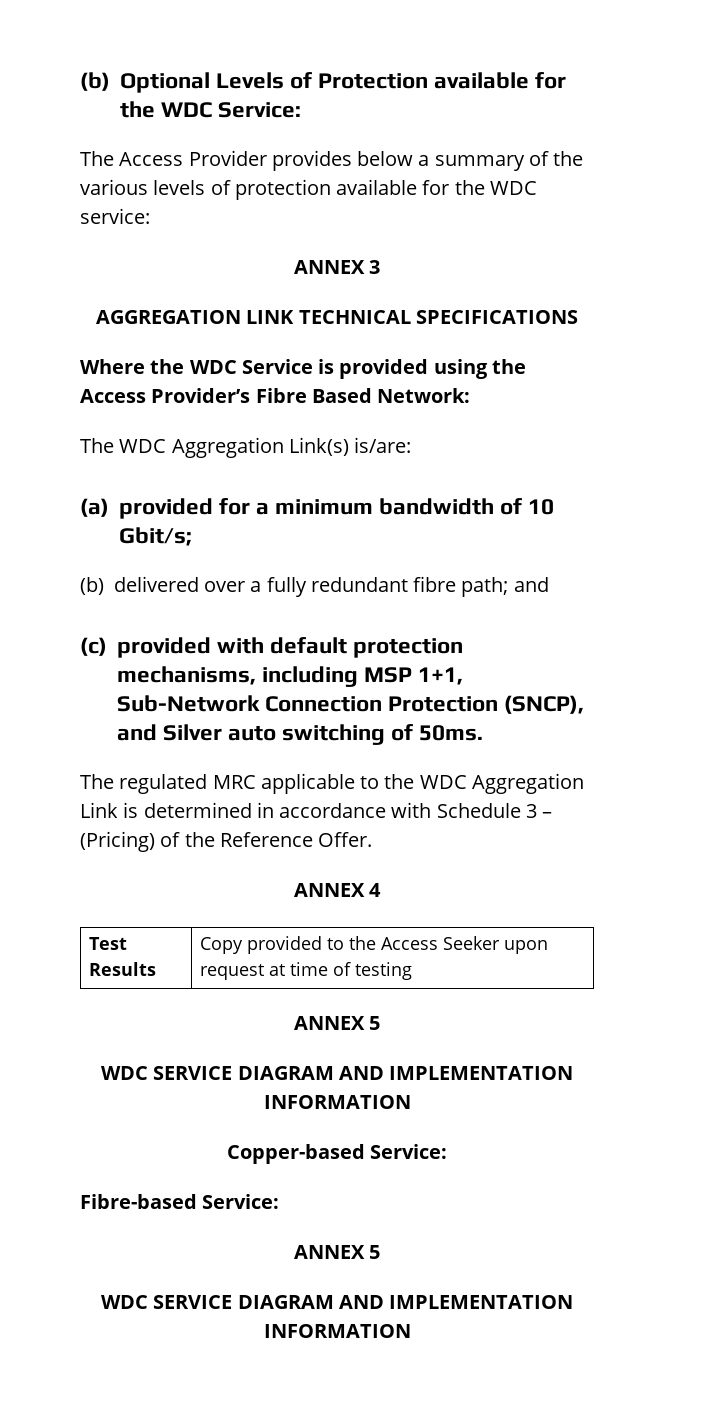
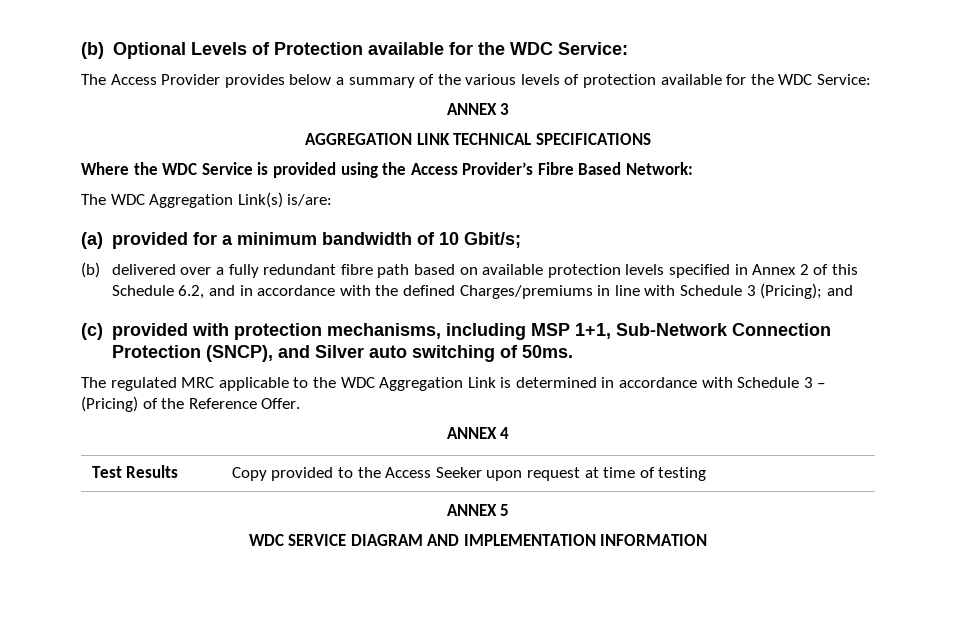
[80,208,150,224] service: -> [817,74,872,85] Service:
[461,577,509,597] path; -> [377,264,858,278] [111,283,823,299] path based on available protection levels specified in Annex 2 of this Schedule 6.2, and in accordance with the defined Charges/premiums in line with Schedule 3 (Pricing);
[269,637,347,654] default -> (229, 329) none
[226,1144,448,1164] [80,1194,280,1209] [293,1245,381,1259] [100,1295,574,1309] [263,1324,411,1338] // Copper-based Service: // Fibre-based Service: // ANNEX 5 // WDC SERVICE DIAGRAM AND IMPLEMENTATION INFORMATION -> (708, 540) none

